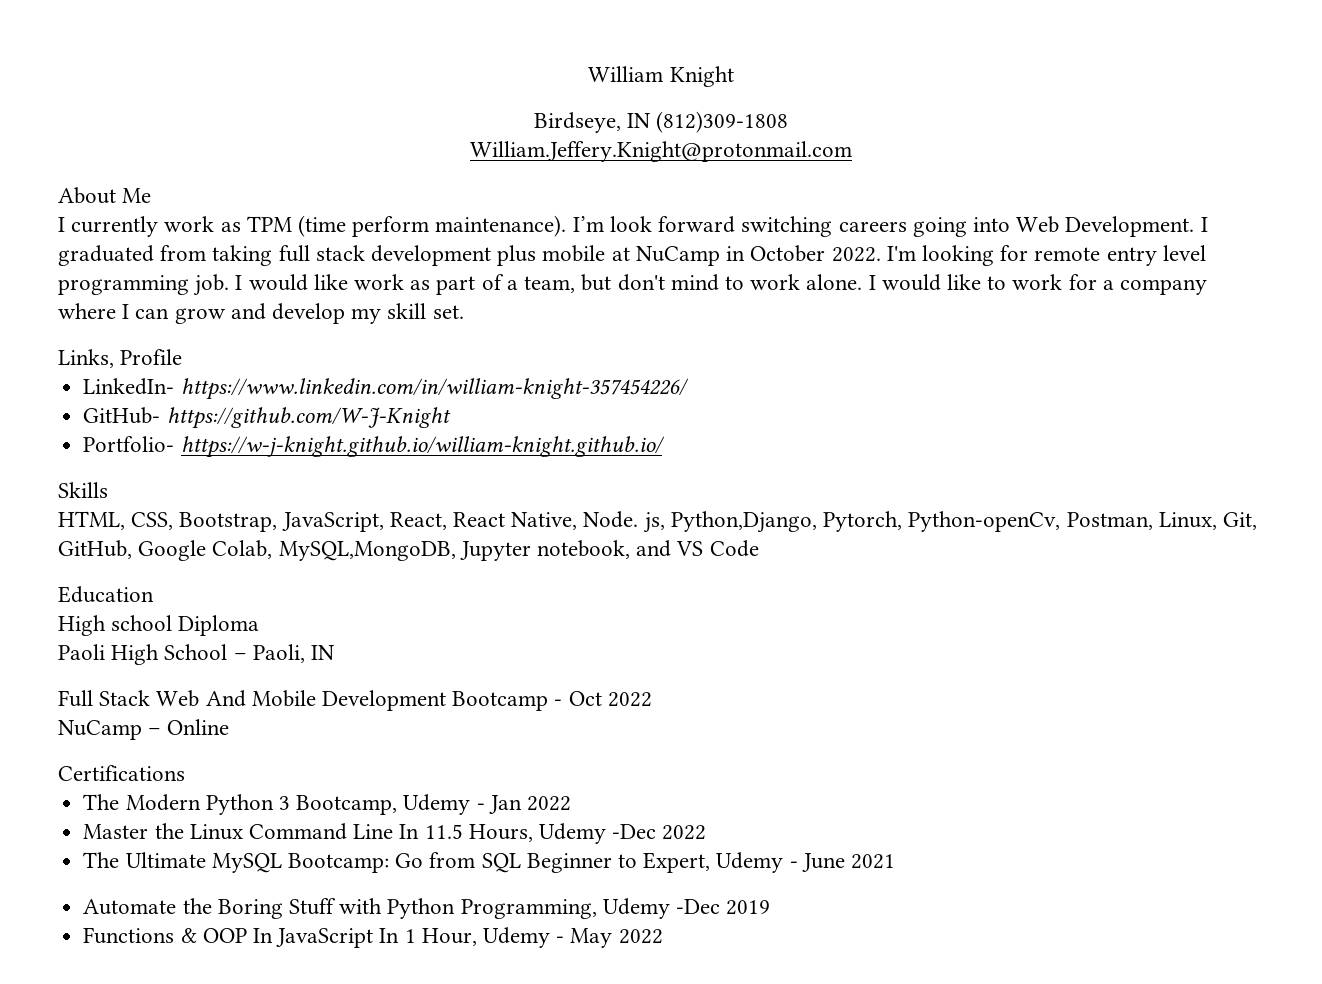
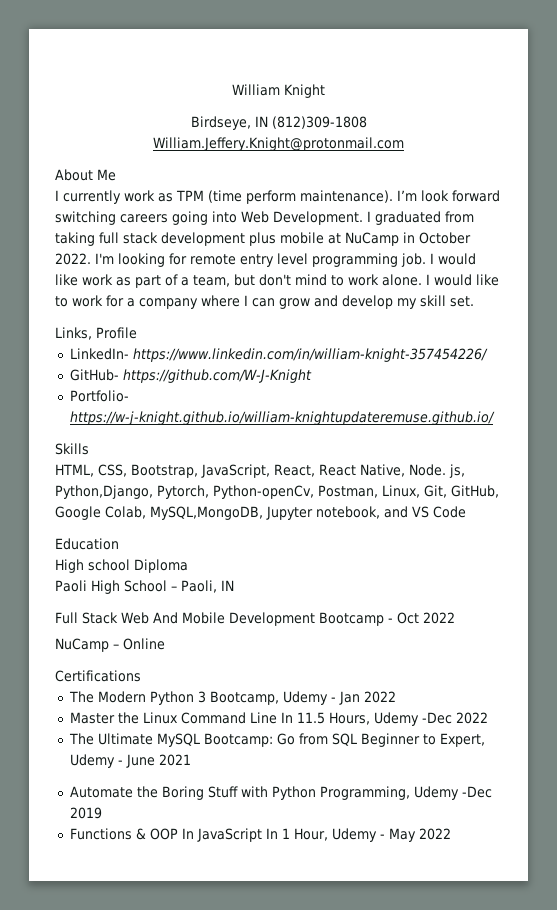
[180,436,665,458] https://w-j-knight.github.io/william-knight.github.io/ -> [69,411,495,425] https://w-j-knight.github.io/william-knightupdateremuse.github.io/

